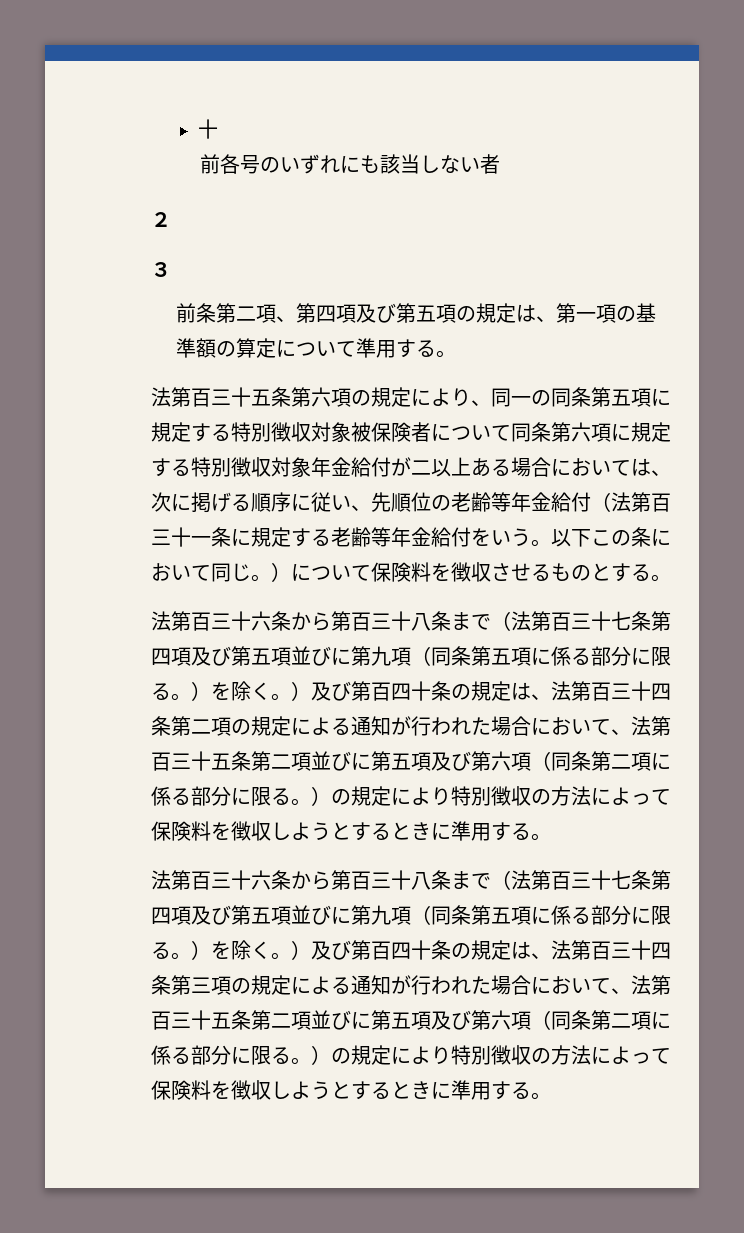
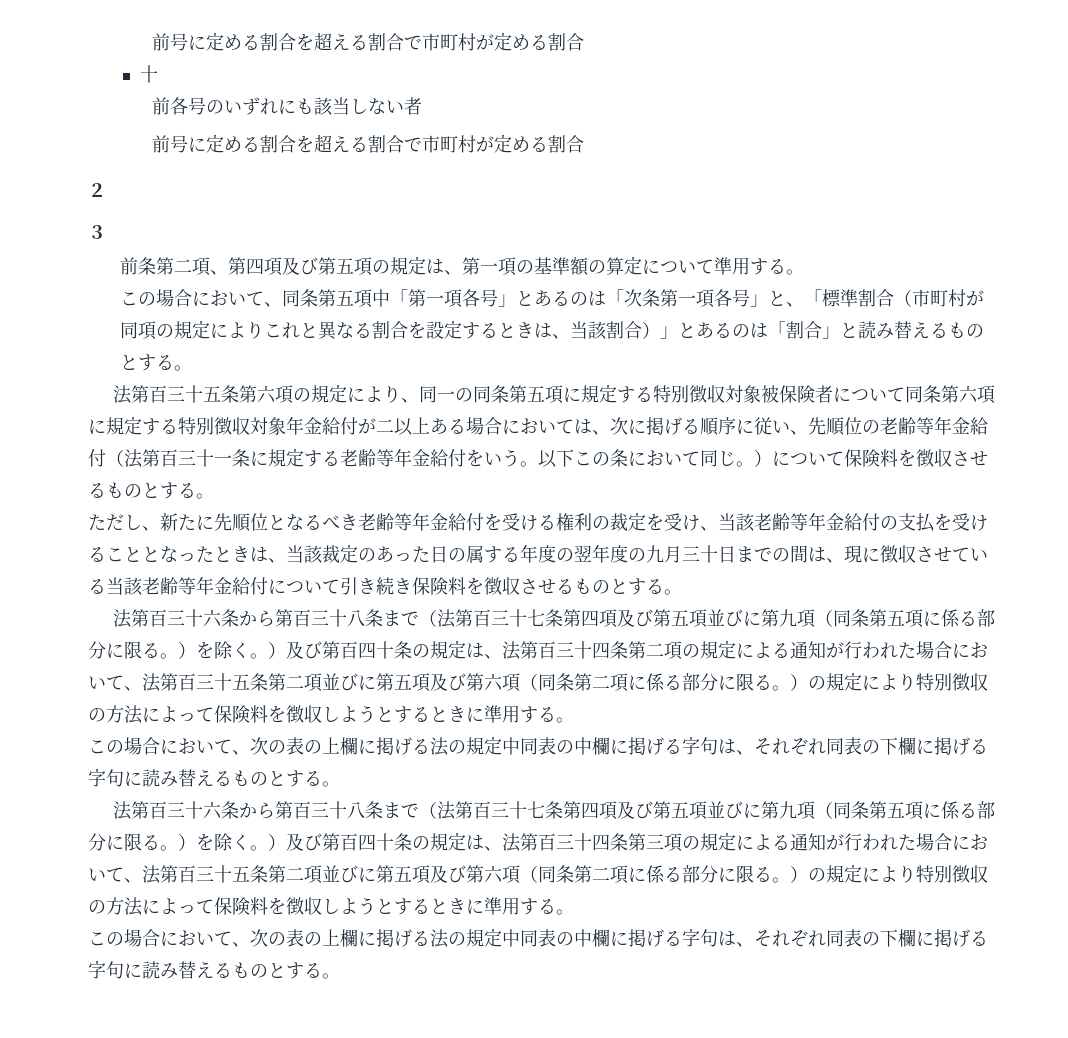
(197, 129) none -> [151,32,584,51] 前号に定める割合を超える割合で市町村が定める割合 //
(501, 164) none -> [151,134,584,153] // 前号に定める割合を超える割合で市町村が定める割合
(456, 354) none -> [119,289,984,308] [119,320,984,340] [119,354,192,371] // この場合において、同条第五項中「第一項各号」とあるのは「次条第一項各号」と、「標準割合（市町村が同項の規定によりこれと異なる割合を設定するときは、当該割合）」とあるのは「割合」と読み替えるものとする。
(671, 578) none -> [88,512,988,532] [88,544,988,564] [88,576,682,596] // ただし、新たに先順位となるべき老齢等年金給付を受ける権利の裁定を受け、当該老齢等年金給付の支払を受けることとなったときは、当該裁定のあった日の属する年度の翌年度の九月三十日までの間は、現に徴収させている当該老齢等年金給付について引き続き保険料を徴収させるものとする。
(551, 837) none -> [88,736,988,756] [88,768,340,787] // この場合において、次の表の上欄に掲げる法の規定中同表の中欄に掲げる字句は、それぞれ同表の下欄に掲げる字句に読み替えるものとする。
(551, 1096) none -> [88,928,988,948] [88,960,340,979] // この場合において、次の表の上欄に掲げる法の規定中同表の中欄に掲げる字句は、それぞれ同表の下欄に掲げる字句に読み替えるものとする。

